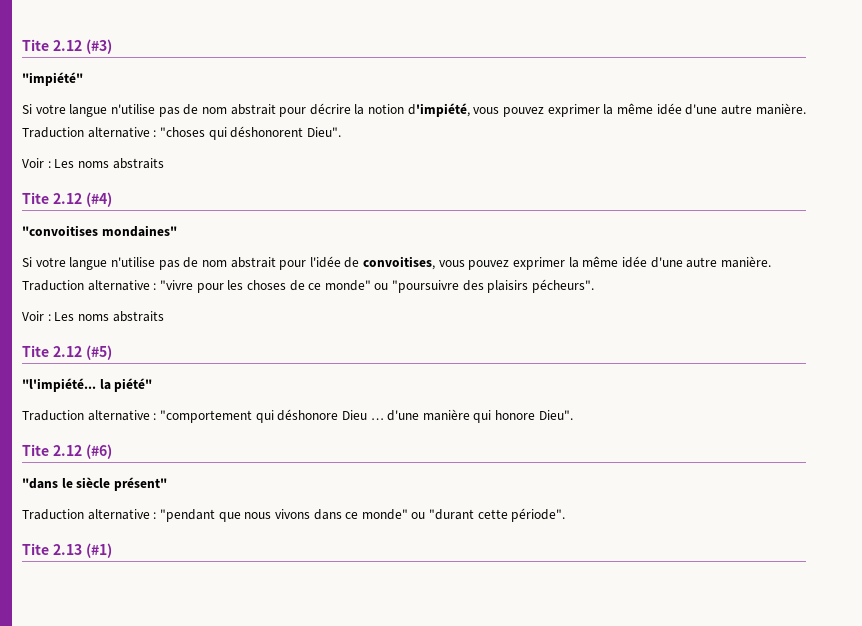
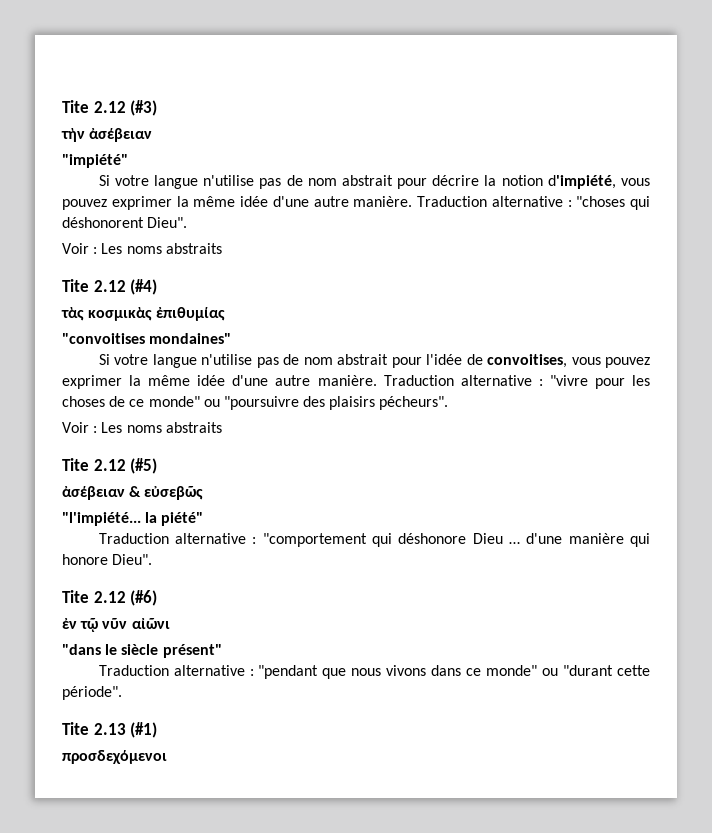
(112, 46) none -> [61,128,153,142] // τὴν ἀσέβειαν
(112, 199) none -> [61,307,226,321] // τὰς κοσμικὰς ἐπιθυμίας
(112, 352) none -> [62,486,204,500] // ἀσέβειαν & εὐσεβῶς
(112, 451) none -> [62,618,170,632] // ἐν τῷ νῦν αἰῶνι
(112, 550) none -> [62,750,167,764] // προσδεχόμενοι

